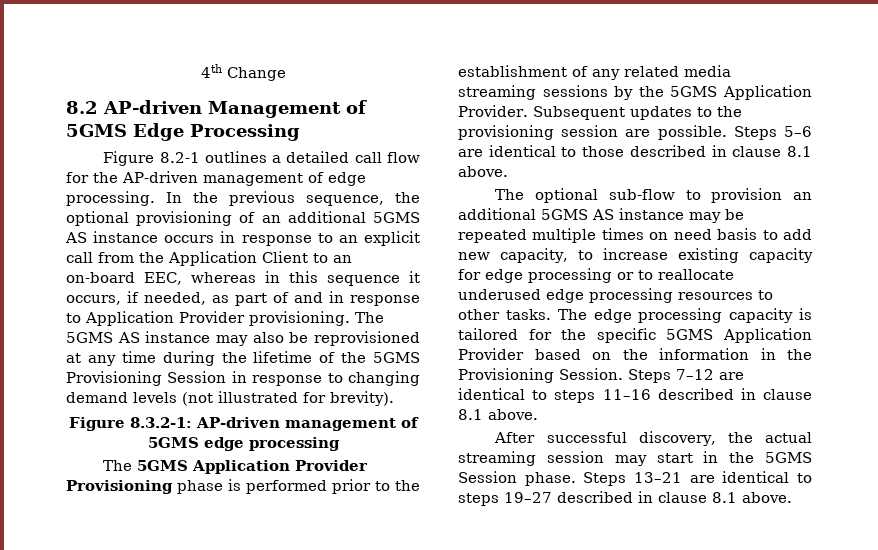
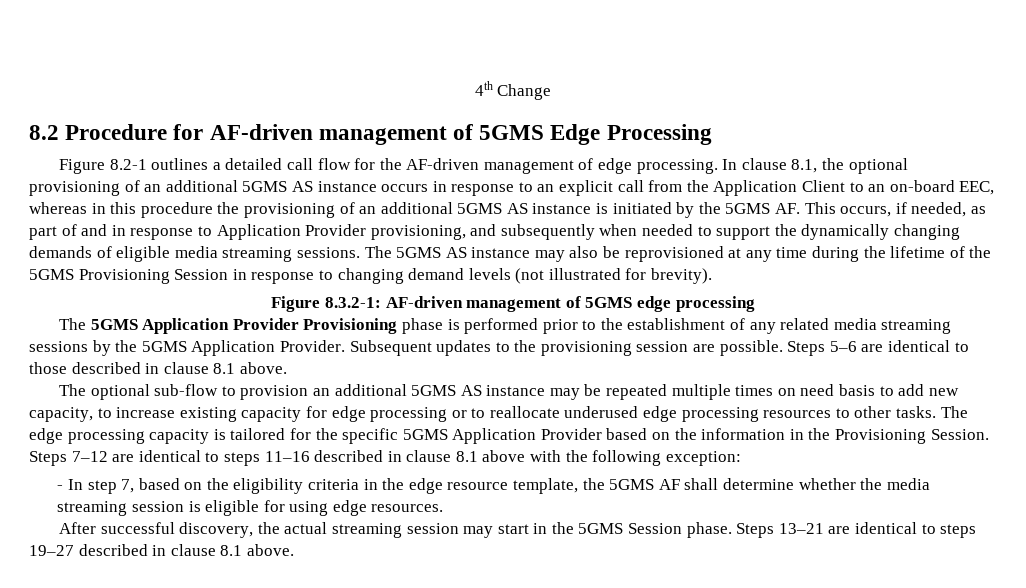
[103,100,341,118] AP-driven Management -> [65,124,447,145] Procedure for AF-driven management
[122,171,198,183] AP-driven -> [406,158,480,170] AF-driven
[193,191,384,206] the previous sequence, -> [741,158,818,173] clause 8.1,
[327,271,420,286] sequence it -> [140,202,836,218] procedure the provisioning of an additional 5GMS AS instance is initiated by the 5GMS AF. This
[249,311,350,326] provisioning. -> [370,224,961,240] [29,246,360,262] provisioning, and subsequently when needed to support the dynamically changing demands of eligible media streaming sessions.
[196,417,280,428] AP-driven -> [385,296,463,308] AF-driven
[488,409,538,420] above. -> [482,450,741,466] [57,478,930,494] [57,500,444,516] above with the following exception: // - In step 7, based on the eligibility criteria in the edge resource template, the 5GMS AF shall determine whether the media streaming session is eligible for using edge resources.

